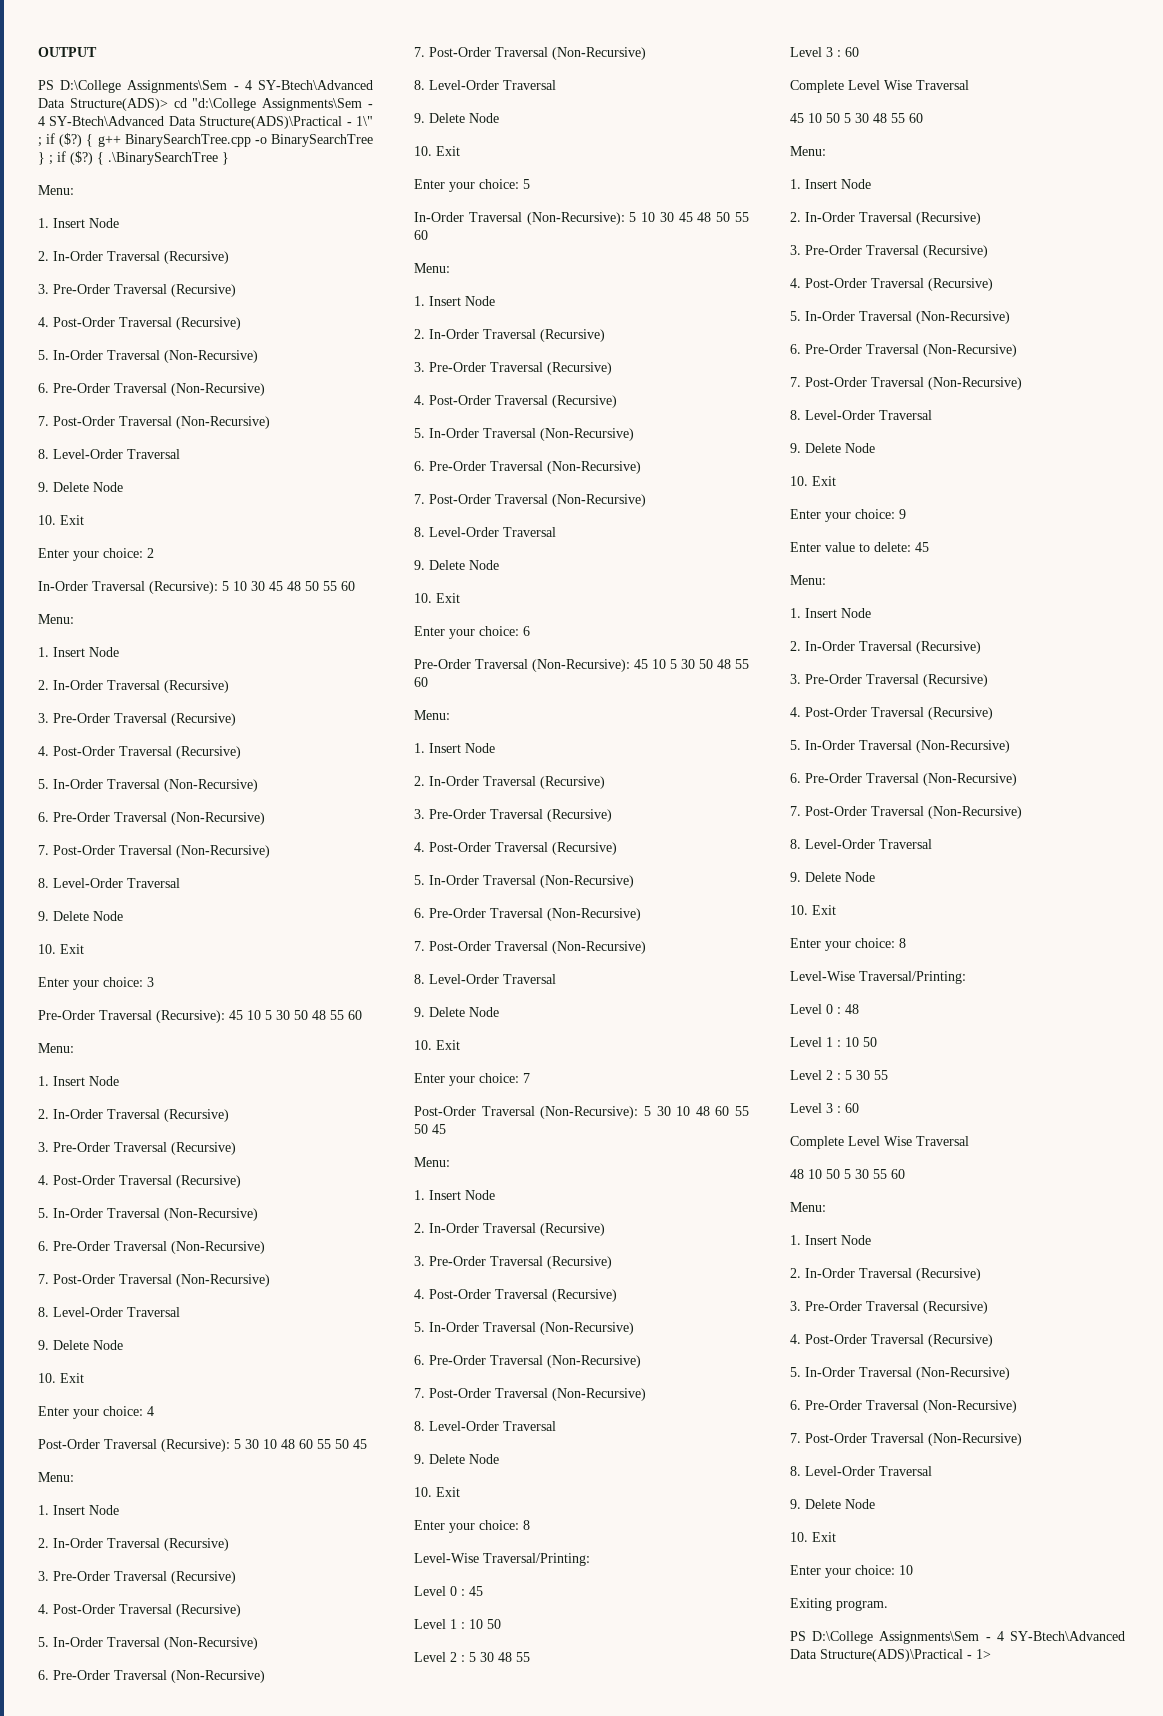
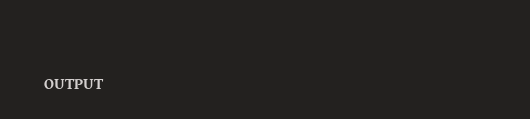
[38,80,373,93] [38,98,374,111] [38,116,373,129] [38,133,373,147] [38,151,229,165] [38,185,74,195] [38,218,119,228] [38,251,229,264] [38,284,236,297] [38,317,241,330] [38,350,258,363] [38,383,265,396] [38,416,270,429] [38,449,180,459] [38,482,123,492] [38,515,84,525] [38,548,154,561] [38,581,355,594] [38,614,74,624] [38,647,119,657] [38,680,229,693] [38,713,236,726] [38,746,241,759] [38,779,258,792] [38,812,265,825] [38,845,270,858] [38,878,180,888] [38,911,123,921] [38,944,84,954] [38,977,154,990] [38,1010,362,1023] [38,1043,74,1053] [38,1076,119,1086] [38,1109,229,1122] [38,1142,236,1155] [38,1175,241,1188] [38,1208,258,1221] [38,1241,265,1254] [38,1274,270,1287] [38,1307,180,1317] [38,1340,123,1350] [38,1373,84,1383] [38,1406,154,1419] [38,1439,367,1452] [38,1472,74,1482] [38,1505,119,1515] [38,1538,229,1551] [38,1571,236,1584] [38,1604,241,1617] [38,1637,258,1650] [38,1670,265,1683] [414,47,646,60] [414,80,556,90] [414,113,499,123] [414,146,460,156] [414,179,530,192] [414,212,749,225] [414,230,428,240] [414,263,450,273] [414,296,495,306] [414,329,605,342] [414,362,612,375] [414,395,617,408] [414,428,634,441] [414,461,641,474] [414,494,646,507] [414,527,556,537] [414,560,499,570] [414,593,460,603] [414,626,530,639] [414,659,749,672] [414,677,428,687] [414,710,450,720] [414,743,495,753] [414,776,605,789] [414,809,612,822] [414,842,617,855] [414,875,634,888] [414,908,641,921] [414,941,646,954] [414,974,556,984] [414,1007,499,1017] [414,1040,460,1050] [414,1073,530,1086] [414,1106,749,1119] [414,1124,446,1134] [414,1157,450,1167] [414,1190,495,1200] [414,1223,605,1236] [414,1256,612,1269] [414,1289,617,1302] [414,1322,634,1335] [414,1355,641,1368] [414,1388,646,1401] [414,1421,556,1431] [414,1454,499,1464] [414,1487,460,1497] [414,1520,530,1533] [414,1553,590,1566] [414,1586,483,1596] [414,1619,501,1629] [414,1652,530,1662] [790,47,859,57] [790,80,969,93] [790,113,923,123] [790,146,826,156] [790,179,871,189] [790,212,981,225] [790,245,988,258] [790,278,993,291] [790,311,1010,324] [790,344,1017,357] [790,377,1022,390] [790,410,932,420] [790,443,875,453] [790,476,836,486] [790,509,906,522] [790,542,929,552] [790,575,826,585] [790,608,871,618] [790,641,981,654] [790,674,988,687] [790,707,993,720] [790,740,1010,753] [790,773,1017,786] [790,806,1022,819] [790,839,932,849] [790,872,875,882] [790,905,836,915] [790,938,906,951] [790,971,966,984] [790,1004,859,1014] [790,1037,877,1047] [790,1070,888,1080] [790,1103,859,1113] [790,1136,969,1149] [790,1169,905,1179] [790,1202,826,1212] [790,1235,871,1245] [790,1268,981,1281] [790,1301,988,1314] [790,1334,993,1347] [790,1367,1010,1380] [790,1400,1017,1413] [790,1433,1022,1446] [790,1466,932,1476] [790,1499,875,1509] [790,1532,836,1542] [790,1565,913,1578] [790,1598,888,1611] [790,1631,1125,1644] [790,1649,991,1662] // PS D:\College Assignments\Sem - 4 SY-Btech\Advanced Data Structure(ADS)> cd "d:\College Assignments\Sem - 4 SY-Btech\Advanced Data Structure(ADS)\Practical - 1\" ; if ($?) { g++ BinarySearchTree.cpp -o BinarySearchTree } ; if ($?) { .\BinarySearchTree } // Menu: // 1. Insert Node // 2. In-Order Traversal (Recursive) // 3. Pre-Order Traversal (Recursive) // 4. Post-Order Traversal (Recursive) // 5. In-Order Traversal (Non-Recursive) // 6. Pre-Order Traversal (Non-Recursive) // 7. Post-Order Traversal (Non-Recursive) // 8. Level-Order Traversal // 9. Delete Node // 10. Exit // Enter your choice: 2 // In-Order Traversal (Recursive): 5 10 30 45 48 50 55 60 // Menu: // 1. Insert Node // 2. In-Order Traversal (Recursive) // 3. Pre-Order Traversal (Recursive) // 4. Post-Order Traversal (Recursive) // 5. In-Order Traversal (Non-Recursive) // 6. Pre-Order Traversal (Non-Recursive) // 7. Post-Order Traversal (Non-Recursive) // 8. Level-Order Traversal // 9. Delete Node // 10. Exit // Enter your choice: 3 // Pre-Order Traversal (Recursive): 45 10 5 30 50 48 55 60 // Menu: // 1. Insert Node // 2. In-Order Traversal (Recursive) // 3. Pre-Order Traversal (Recursive) // 4. Post-Order Traversal (Recursive) // 5. In-Order Traversal (Non-Recursive) // 6. Pre-Order Traversal (Non-Recursive) // 7. Post-Order Traversal (Non-Recursive) // 8. Level-Order Traversal // 9. Delete Node // 10. Exit // Enter your choice: 4 // Post-Order Traversal (Recursive): 5 30 10 48 60 55 50 45 // Menu: // 1. Insert Node // 2. In-Order Traversal (Recursive) // 3. Pre-Order Traversal (Recursive) // 4. Post-Order Traversal (Recursive) // 5. In-Order Traversal (Non-Recursive) // 6. Pre-Order Traversal (Non-Recursive) // 7. Post-Order Traversal (Non-Recursive) // 8. Level-Order Traversal // 9. Delete Node // 10. Exit // Enter your choice: 5 // In-Order Traversal (Non-Recursive): 5 10 30 45 48 50 55 60 // Menu: // 1. Insert Node // 2. In-Order Traversal (Recursive) // 3. Pre-Order Traversal (Recursive) // 4. Post-Order Traversal (Recursive) // 5. In-Order Traversal (Non-Recursive) // 6. Pre-Order Traversal (Non-Recursive) // 7. Post-Order Traversal (Non-Recursive) // 8. Level-Order Traversal // 9. Delete Node // 10. Exit // Enter your choice: 6 // Pre-Order Traversal (Non-Recursive): 45 10 5 30 50 48 55 60 // Menu: // 1. Insert Node // 2. In-Order Traversal (Recursive) // 3. Pre-Order Traversal (Recursive) // 4. Post-Order Traversal (Recursive) // 5. In-Order Traversal (Non-Recursive) // 6. Pre-Order Traversal (Non-Recursive) // 7. Post-Order Traversal (Non-Recursive) // 8. Level-Order Traversal // 9. Delete Node // 10. Exit // Enter your choice: 7 // Post-Order Traversal (Non-Recursive): 5 30 10 48 60 55 50 45 // Menu: // 1. Insert Node // 2. In-Order Traversal (Recursive) // 3. Pre-Order Traversal (Recursive) // 4. Post-Order Traversal (Recursive) // 5. In-Order Traversal (Non-Recursive) // 6. Pre-Order Traversal (Non-Recursive) // 7. Post-Order Traversal (Non-Recursive) // 8. Level-Order Traversal // 9. Delete Node // 10. Exit // Enter your choice: 8 // Level-Wise Traversal/Printing: // Level 0 : 45 // Level 1 : 10 50 // Level 2 : 5 30 48 55 // Level 3 : 60 // Complete Level Wise Traversal // 45 10 50 5 30 48 55 60 // Menu: // 1. Insert Node // 2. In-Order Traversal (Recursive) // 3. Pre-Order Traversal (Recursive) // 4. Post-Order Traversal (Recursive) // 5. In-Order Traversal (Non-Recursive) // 6. Pre-Order Traversal (Non-Recursive) // 7. Post-Order Traversal (Non-Recursive) // 8. Level-Order Traversal // 9. Delete Node // 10. Exit // Enter your choice: 9 // Enter value to delete: 45 // Menu: // 1. Insert Node // 2. In-Order Traversal (Recursive) // 3. Pre-Order Traversal (Recursive) // 4. Post-Order Traversal (Recursive) // 5. In-Order Traversal (Non-Recursive) // 6. Pre-Order Traversal (Non-Recursive) // 7. Post-Order Traversal (Non-Recursive) // 8. Level-Order Traversal // 9. Delete Node // 10. Exit // Enter your choice: 8 // Level-Wise Traversal/Printing: // Level 0 : 48 // Level 1 : 10 50 // Level 2 : 5 30 55 // Level 3 : 60 // Complete Level Wise Traversal // 48 10 50 5 30 55 60 // Menu: // 1. Insert Node // 2. In-Order Traversal (Recursive) // 3. Pre-Order Traversal (Recursive) // 4. Post-Order Traversal (Recursive) // 5. In-Order Traversal (Non-Recursive) // 6. Pre-Order Traversal (Non-Recursive) // 7. Post-Order Traversal (Non-Recursive) // 8. Level-Order Traversal // 9. Delete Node // 10. Exit // Enter your choice: 10 // Exiting program. // PS D:\College Assignments\Sem - 4 SY-Btech\Advanced Data Structure(ADS)\Practical - 1> -> (104, 84) none

